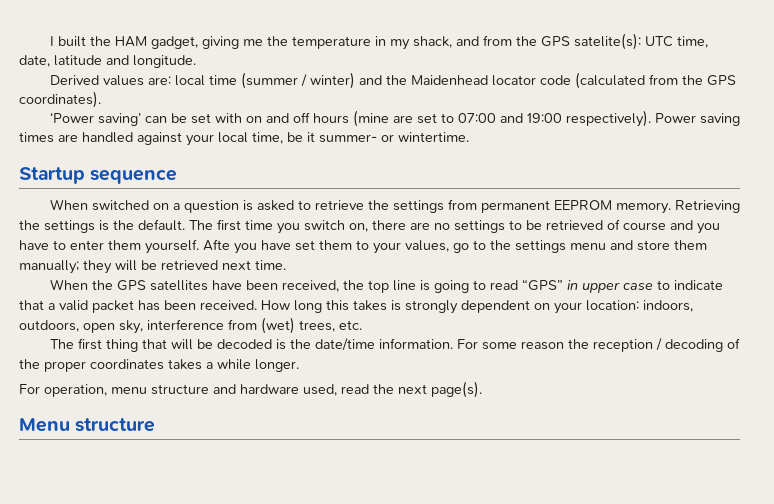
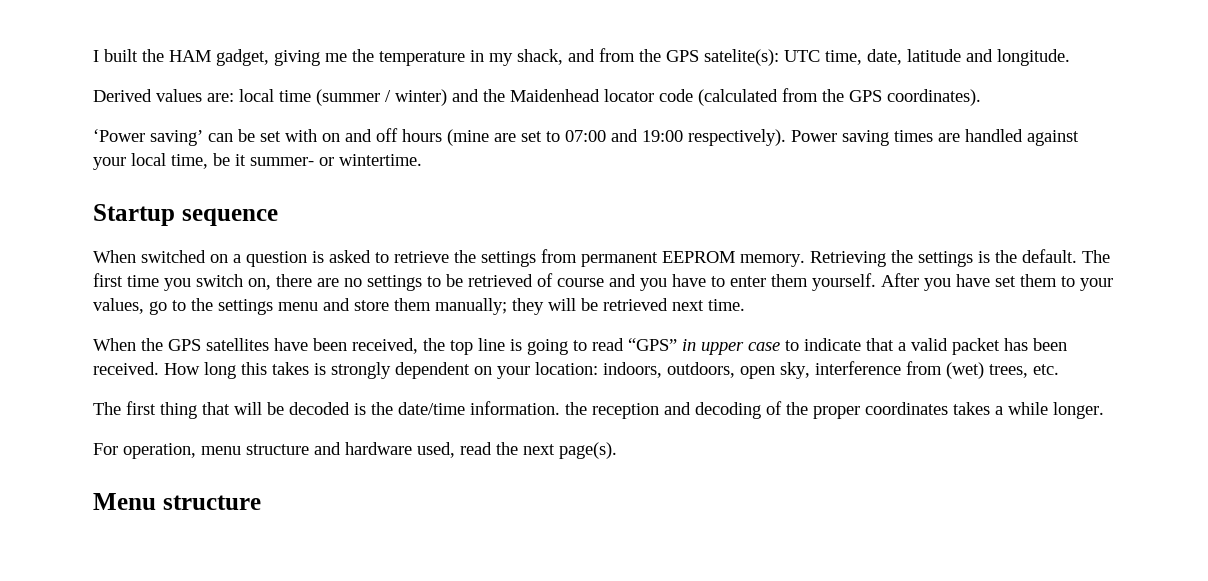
[203,239,230,251] Afte -> [881,273,919,287] After
[456,339,564,350] For some reason -> (560, 408) none
[655,338,662,351] / -> [664,402,691,415] and

